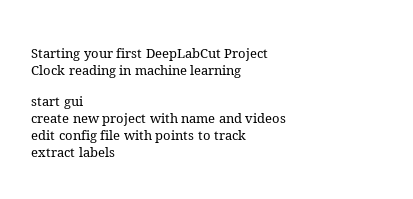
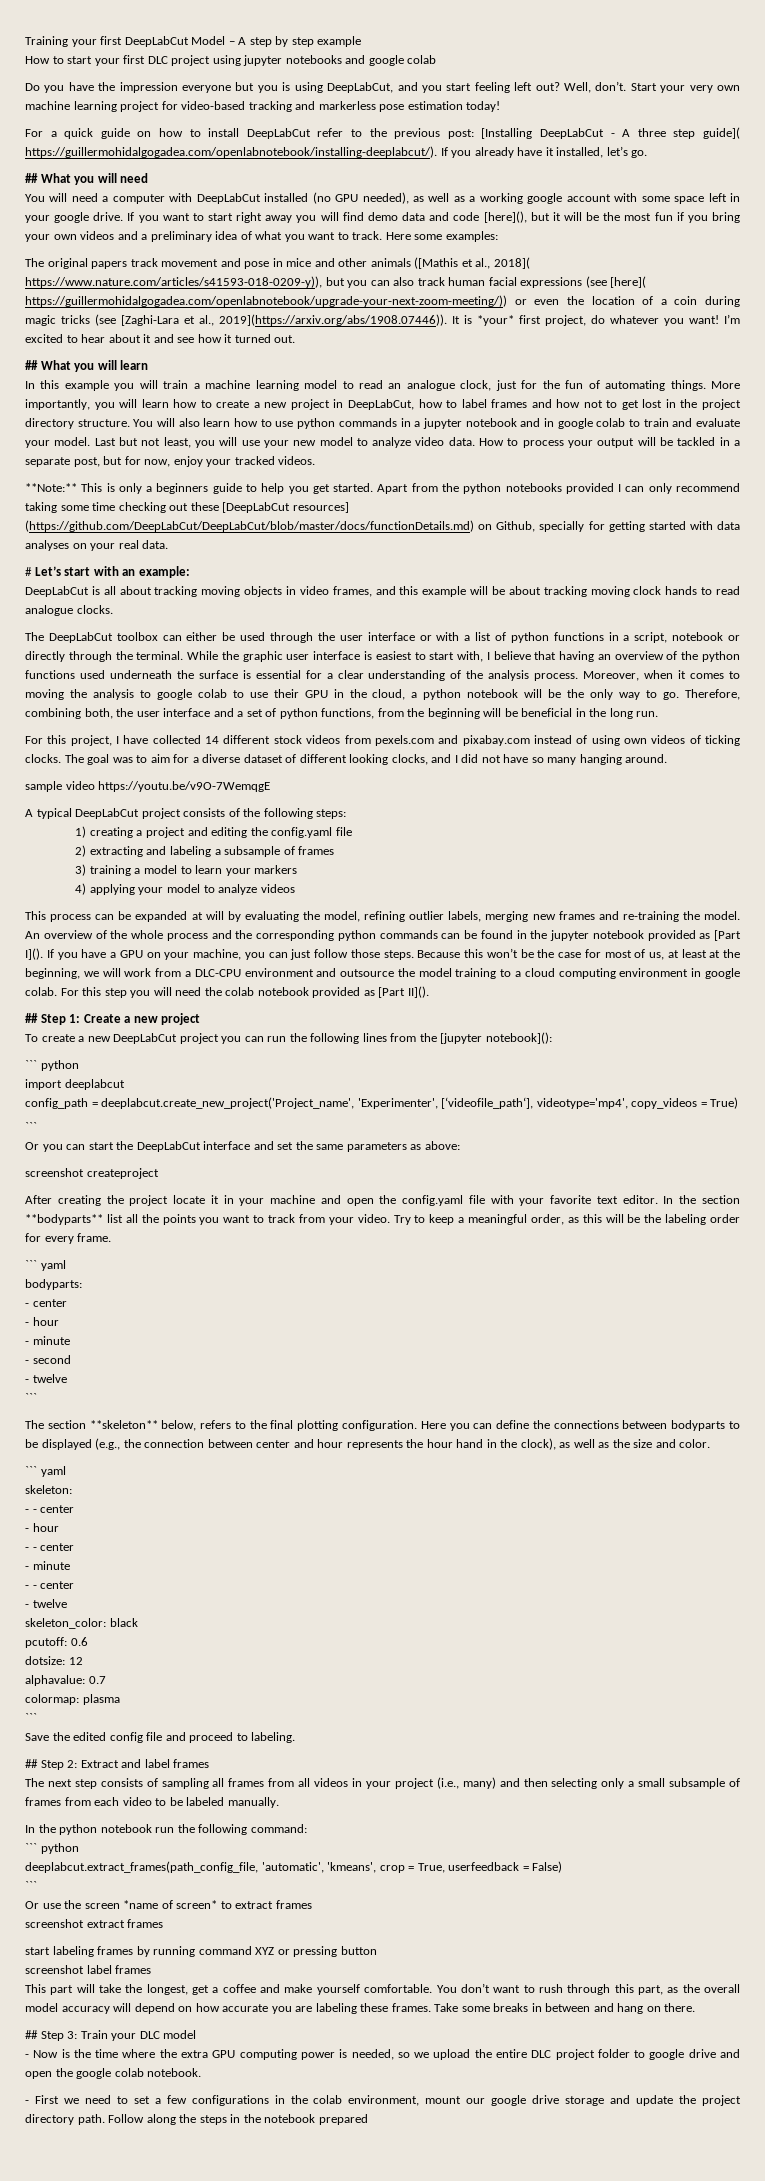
[31,48,80,61] Starting -> [25,36,68,47] Training
[224,48,269,61] [31,65,242,78] [31,96,83,109] [31,113,287,126] [31,130,247,143] [31,147,115,157] Project // Clock reading in machine learning // start gui // create new project with name and videos // edit config file with points to track // extract labels -> [191,36,362,47] [25,55,437,66] [25,81,740,93] [25,101,501,112] [25,127,741,139] [25,146,648,158] [25,173,149,185] [25,192,740,204] [25,211,741,223] [25,231,498,242] [25,257,530,269] [25,276,647,288] [25,295,740,307] [25,314,740,326] [25,334,296,343] [25,360,149,372] [25,380,740,391] [25,399,741,410] [25,418,740,429] [25,437,741,448] [25,456,316,467] [25,483,741,494] [25,502,349,513] [25,520,740,532] [25,540,169,551] [25,566,190,578] [25,586,740,597] [25,605,113,616] [25,632,741,643] [25,651,740,662] [25,670,740,681] [25,689,740,700] [25,708,659,719] [25,735,741,746] [25,754,668,765] [25,781,271,792] [25,808,347,819] [75,826,352,838] [75,845,335,857] [75,864,298,876] [75,883,295,895] [25,911,741,922] [25,930,741,941] [25,948,740,960] [25,968,740,979] [25,986,429,998] [25,1013,201,1025] [25,1032,552,1044] [25,1060,79,1071] [25,1079,125,1090] [25,1097,739,1109] [25,1122,37,1131] [25,1141,460,1152] [25,1168,159,1179] [25,1195,741,1206] [25,1214,740,1225] [25,1233,112,1244] [25,1260,66,1271] [25,1279,82,1290] [25,1299,67,1307] [25,1317,59,1326] [25,1336,70,1345] [25,1355,71,1364] [25,1374,67,1383] [25,1393,37,1402] [25,1420,741,1431] [25,1438,711,1450] [25,1466,66,1477] [25,1485,72,1494] [25,1505,75,1513] [25,1523,59,1532] [25,1543,75,1551] [25,1561,70,1570] [25,1581,75,1589] [25,1599,67,1608] [25,1618,138,1629] [25,1637,88,1648] [25,1656,83,1665] [25,1675,106,1686] [25,1694,120,1705] [25,1713,37,1722] [25,1732,296,1743] [25,1759,210,1770] [25,1777,741,1789] [25,1797,279,1808] [25,1824,307,1835] [25,1843,79,1854] [25,1861,563,1873] [25,1881,37,1890] [25,1900,312,1909] [25,1919,164,1928] [25,1946,377,1957] [25,1965,152,1974] [25,1983,740,1995] [25,2003,696,2014] [25,2030,197,2041] [25,2049,740,2060] [25,2068,202,2079] [25,2095,742,2106] [25,2114,368,2125] Model – A step by step example // How to start your first DLC project using jupyter notebooks and google colab // Do you have the impression everyone but you is using DeepLabCut, and you start feeling left out? Well, don’t. Start your very own machine learning project for video-based tracking and markerless pose estimation today! // For a quick guide on how to install DeepLabCut refer to the previous post: [Installing DeepLabCut - A three step guide]( https://guillermohidalgogadea.com/openlabnotebook/installing-deeplabcut/). If you already have it installed, let’s go. // ## What you will need // You will need a computer with DeepLabCut installed (no GPU needed), as well as a working google account with some space left in your google drive. If you want to start right away you will find demo data and code [here](), but it will be the most fun if you bring your own videos and a preliminary idea of what you want to track. Here some examples: // The original papers track movement and pose in mice and other animals ([Mathis et al., 2018]( https://www.nature.com/articles/s41593-018-0209-y)), but you can also track human facial expressions (see [here]( https://guillermohidalgogadea.com/openlabnotebook/upgrade-your-next-zoom-meeting/)) or even the location of a coin during magic tricks (see [Zaghi-Lara et al., 2019](https://arxiv.org/abs/1908.07446)). It is *your* first project, do whatever you want! I’m excited to hear about it and see how it turned out. // ## What you will learn // In this example you will train a machine learning model to read an analogue clock, just for the fun of automating things. More importantly, you will learn how to create a new project in DeepLabCut, how to label frames and how not to get lost in the project directory structure. You will also learn how to use python commands in a jupyter notebook and in google colab to train and evaluate your model. Last but not least, you will use your new model to analyze video data. How to process your output will be tackled in a separate post, but for now, enjoy your tracked videos. // **Note:** This is only a beginners guide to help you get started. Apart from the python notebooks provided I can only recommend taking some time checking out these [DeepLabCut resources] (https://github.com/DeepLabCut/DeepLabCut/blob/master/docs/functionDetails.md) on Github, specially for getting started with data analyses on your real data. // # Let’s start with an example: // DeepLabCut is all about tracking moving objects in video frames, and this example will be about tracking moving clock hands to read analogue clocks. // The DeepLabCut toolbox can either be used through the user interface or with a list of python functions in a script, notebook or directly through the terminal. While the graphic user interface is easiest to start with, I believe that having an overview of the python functions used underneath the surface is essential for a clear understanding of the analysis process. Moreover, when it comes to moving the analysis to google colab to use their GPU in the cloud, a python notebook will be the only way to go. Therefore, combining both, the user interface and a set of python functions, from the beginning will be beneficial in the long run. // For this project, I have collected 14 different stock videos from pexels.com and pixabay.com instead of using own videos of ticking clocks. The goal was to aim for a diverse dataset of different looking clocks, and I did not have so many hanging around. // sample video https://youtu.be/v9O-7WemqgE // A typical DeepLabCut project consists of the following steps: // 1) creating a project and editing the config.yaml file // 2) extracting and labeling a subsample of frames // 3) training a model to learn your markers // 4) applying your model to analyze videos // This process can be expanded at will by evaluating the model, refining outlier labels, merging new frames and re-training the model. An overview of the whole process and the corresponding python commands can be found in the jupyter notebook provided as [Part I](). If you have a GPU on your machine, you can just follow those steps. Because this won’t be the case for most of us, at least at the beginning, we will work from a DLC-CPU environment and outsource the model training to a cloud computing environment in google colab. For this step you will need the colab notebook provided as [Part II](). // ## Step 1: Create a new project // To create a new DeepLabCut project you can run the following lines from the [jupyter notebook](): // ``` python // import deeplabcut // config_path = deeplabcut.create_new_project('Project_name', 'Experimenter', [‘videofile_path‘], videotype='mp4', copy_videos = True) // ``` // Or you can start the DeepLabCut interface and set the same parameters as above: // screenshot createproject // After creating the project locate it in your machine and open the config.yaml file with your favorite text editor. In the section **bodyparts** list all the points you want to track from your video. Try to keep a meaningful order, as this will be the labeling order for every frame. // ``` yaml // bodyparts: // - center // - hour // - minute // - second // - twelve // ``` // The section **skeleton** below, refers to the final plotting configuration. Here you can define the connections between bodyparts to be displayed (e.g., the connection between center and hour represents the hour hand in the clock), as well as the size and color. // ``` yaml // skeleton: // - - center // - hour // - - center // - minute // - - center // - twelve // skeleton_color: black // pcutoff: 0.6 // dotsize: 12 // alphavalue: 0.7 // colormap: plasma // ``` // Save the edited config file and proceed to labeling. // ## Step 2: Extract and label frames // The next step consists of sampling all frames from all videos in your project (i.e., many) and then selecting only a small subsample of frames from each video to be labeled manually. // In the python notebook run the following command: // ``` python // deeplabcut.extract_frames(path_config_file, 'automatic', 'kmeans', crop = True, userfeedback = False) // ``` // Or use the screen *name of screen* to extract frames // screenshot extract frames // start labeling frames by running command XYZ or pressing button // screenshot label frames // This part will take the longest, get a coffee and make yourself comfortable. You don’t want to rush through this part, as the overall model accuracy will depend on how accurate you are labeling these frames. Take some breaks in between and hang on there. // ## Step 3: Train your DLC model // - Now is the time where the extra GPU computing power is needed, so we upload the entire DLC project folder to google drive and open the google colab notebook. // - First we need to set a few configurations in the colab environment, mount our google drive storage and update the project directory path. Follow along the steps in the notebook prepared

